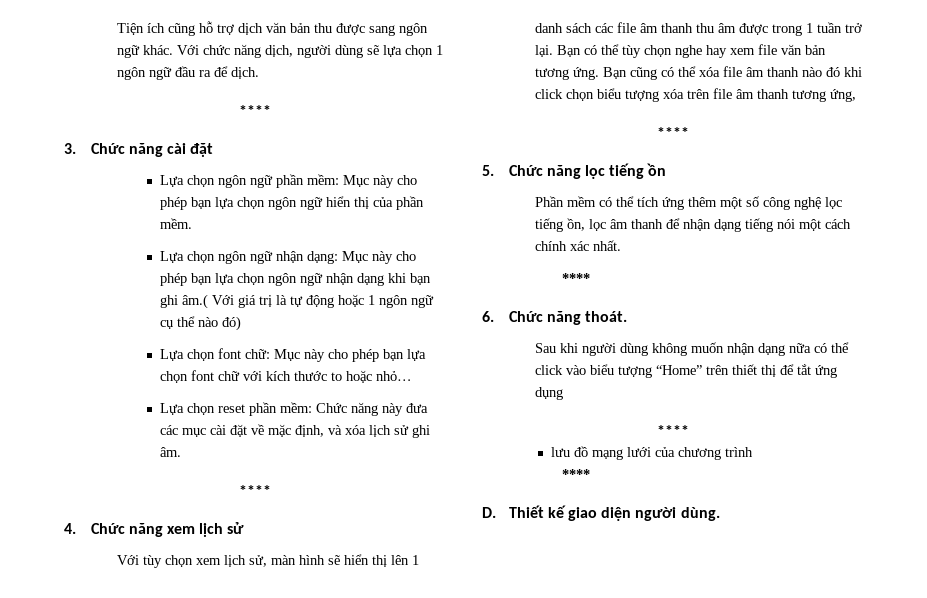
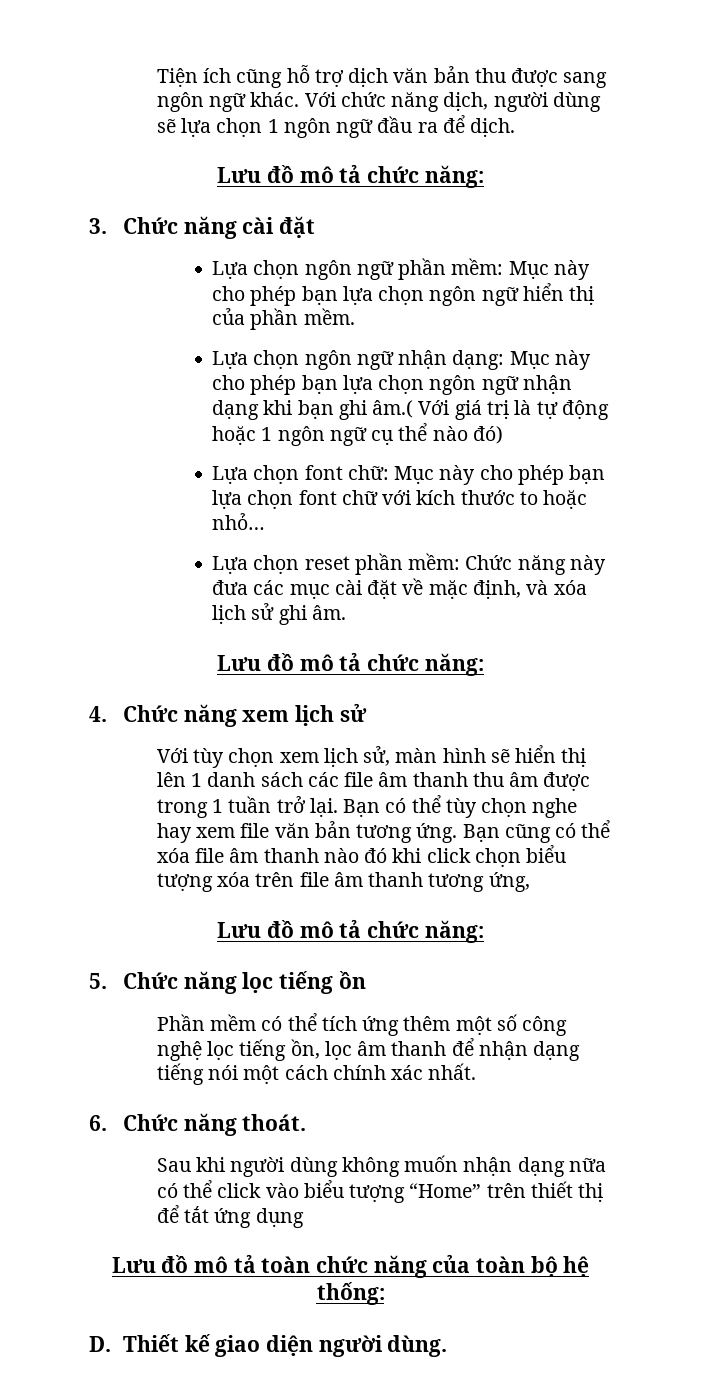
[238,105,271,116] **** -> [217,164,484,188] Lưu đồ mô tả chức năng:
[238,485,271,496] **** -> [217,652,484,676] Lưu đồ mô tả chức năng:
[656,127,689,138] **** -> [217,919,484,943] Lưu đồ mô tả chức năng:
[561,273,590,283] // **** -> (477, 1071) none
[656,425,689,436] [551,446,754,460] [561,469,590,479] **** // lưu đồ mạng lưới của chương trình // **** -> [111,1254,590,1278] [316,1282,385,1305] Lưu đồ mô tả toàn chức năng của toàn bộ hệ thống:

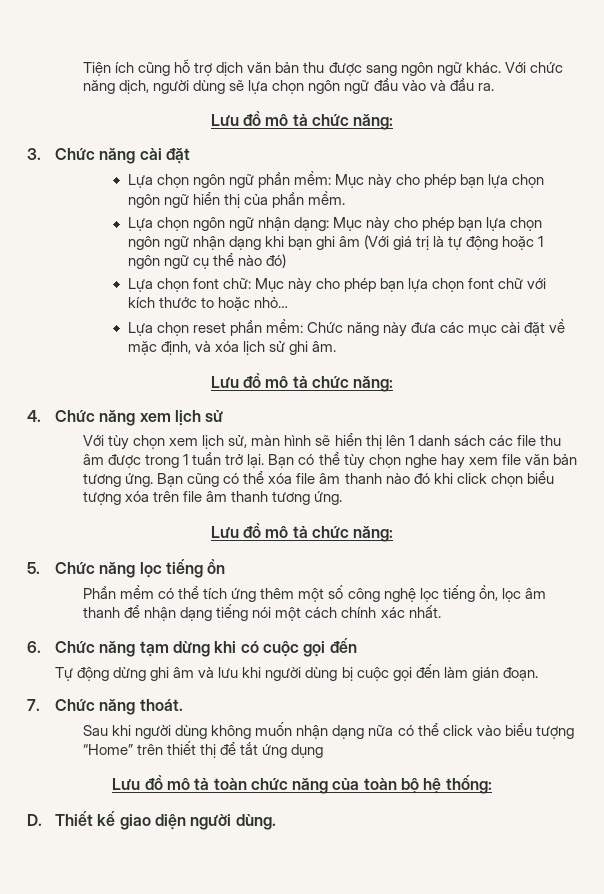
[267,119,279,133] 1 -> (305, 87) none
[417,115,516,137] ra để dịch. -> [401,78,494,91] vào và đầu ra.
[372,400,450,418] âm.( Với -> [338,235,389,249] âm (Với
[378,772,468,787] âm thanh -> (536, 440) none
[488,872,530,892] ứng, -> [314,491,343,505] ứng.
(237, 1124) none -> [139,638,357,657] [55,664,538,681] [27,699,136,715] tạm dừng khi có cuộc gọi đến // Tự động dừng ghi âm và lưu khi người dùng bị cuộc gọi đến làm gián đoạn. // 7. Chức năng

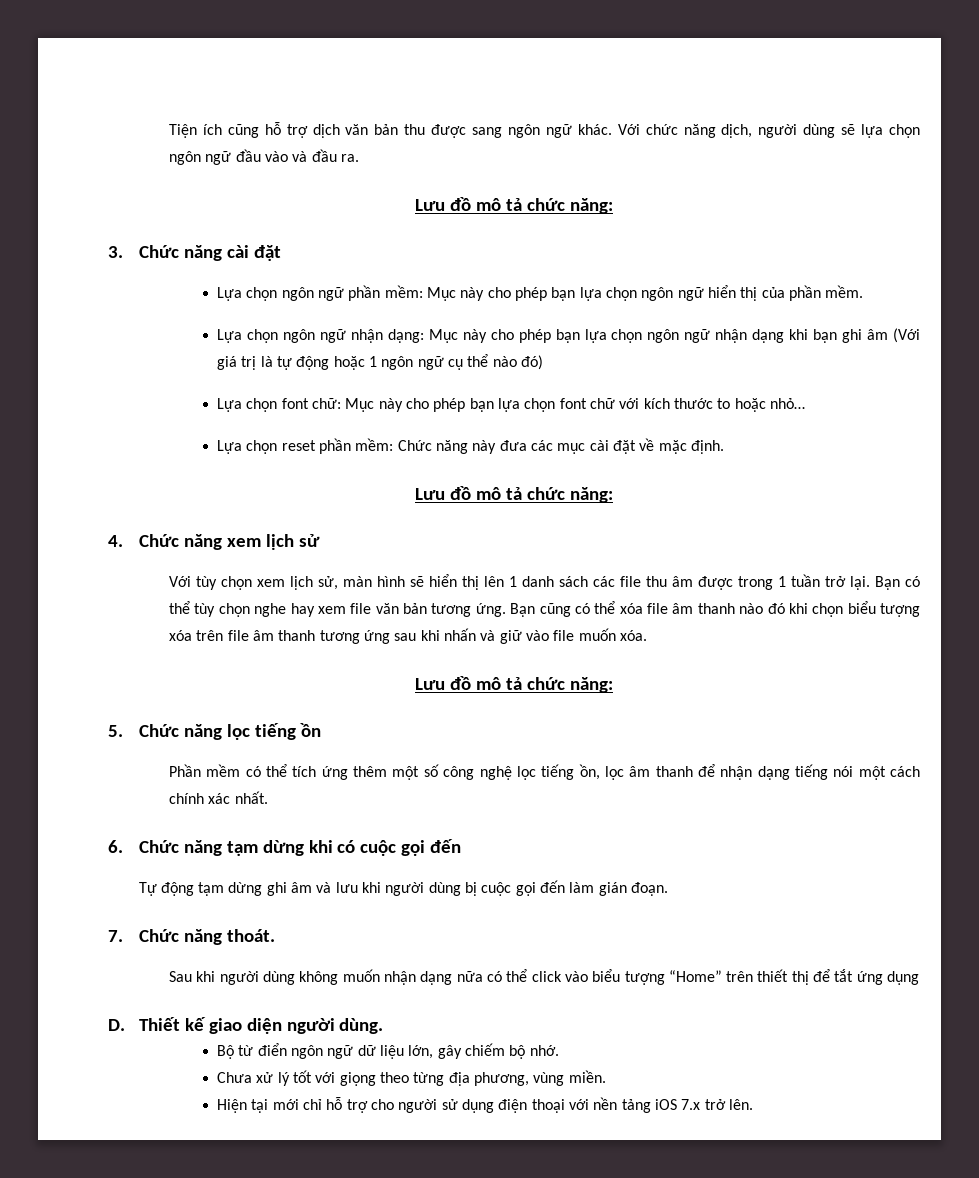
[160,341,336,355] định, và xóa lịch sử ghi âm. -> [690,440,724,454] định.
[456,473,487,484] click -> (808, 608) none
[314,491,343,505] ứng. -> [363,628,647,644] ứng sau khi nhấn và giữ vào file muốn xóa.
(110, 674) none -> [198,882,225,896] tạm
[112,775,492,794] // Lưu đồ mô tả toàn chức năng của toàn bộ hệ thống: -> (920, 978) none
(276, 822) none -> [217,1043,559,1059] [217,1070,606,1086] [217,1097,753,1113] // Bộ từ điển ngôn ngữ dữ liệu lớn, gây chiếm bộ nhớ. // Chưa xử lý tốt với giọng theo từng địa phương, vùng miền. // Hiện tại mới chỉ hỗ trợ cho người sử dụng điện thoại với nền tảng iOS 7.x trở lên.

